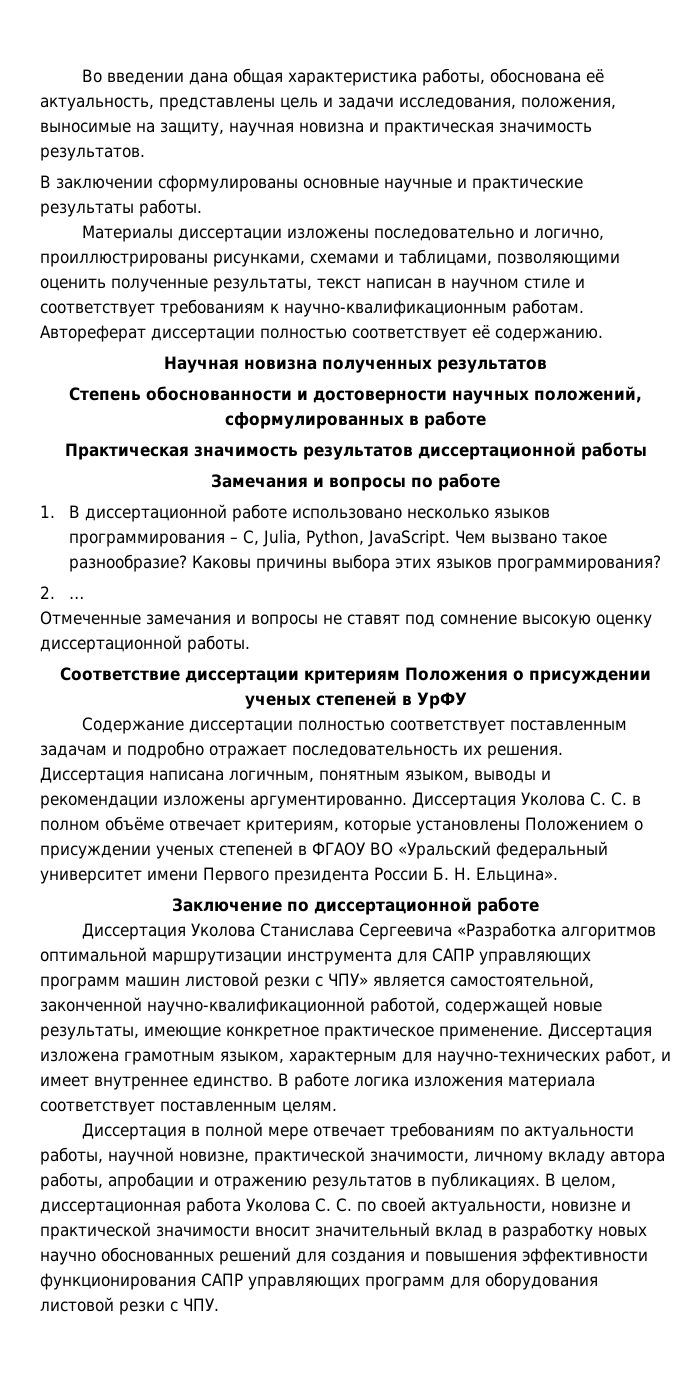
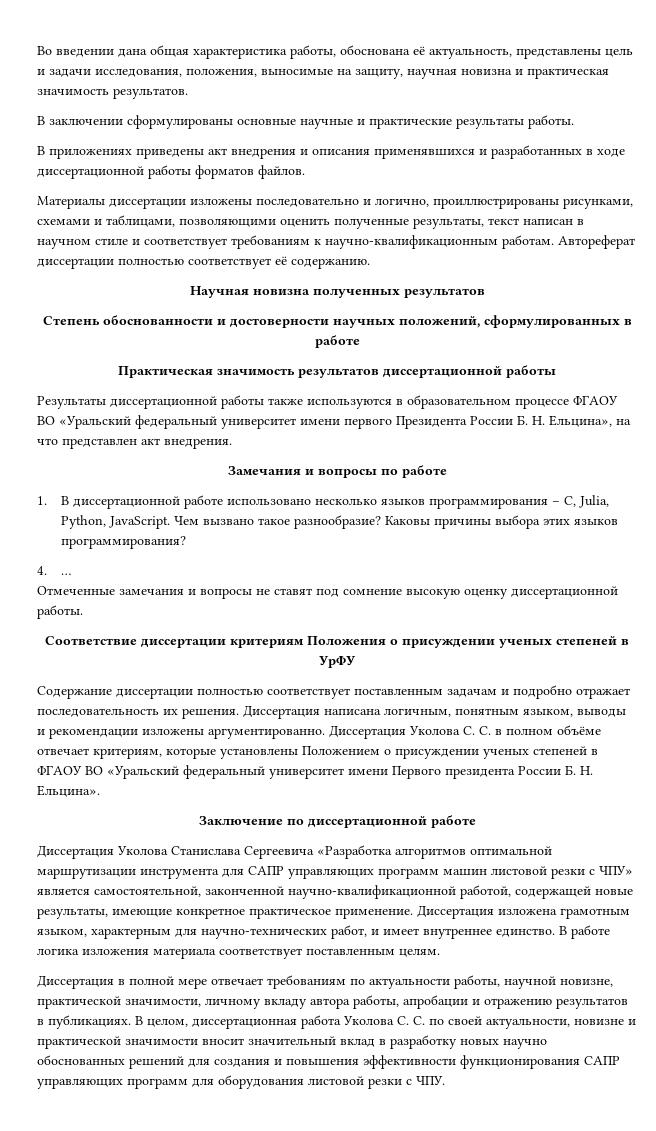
(202, 208) none -> [37,145,625,159] [37,165,305,179] // В приложениях приведены акт внедрения и описания применявшихся и разработанных в ходе диссертационной работы форматов файлов.
(647, 451) none -> [37,395,618,409] [37,415,631,429] [37,438,232,449] // Результаты диссертационной работы также используются в образовательном процессе ФГАОУ ВО «Уральский федеральный университет имени первого Президента России Б. Н. Ельцина», на что представлен акт внедрения.
[40,586,55,599] 2. -> [37,566,47,575] 4.

